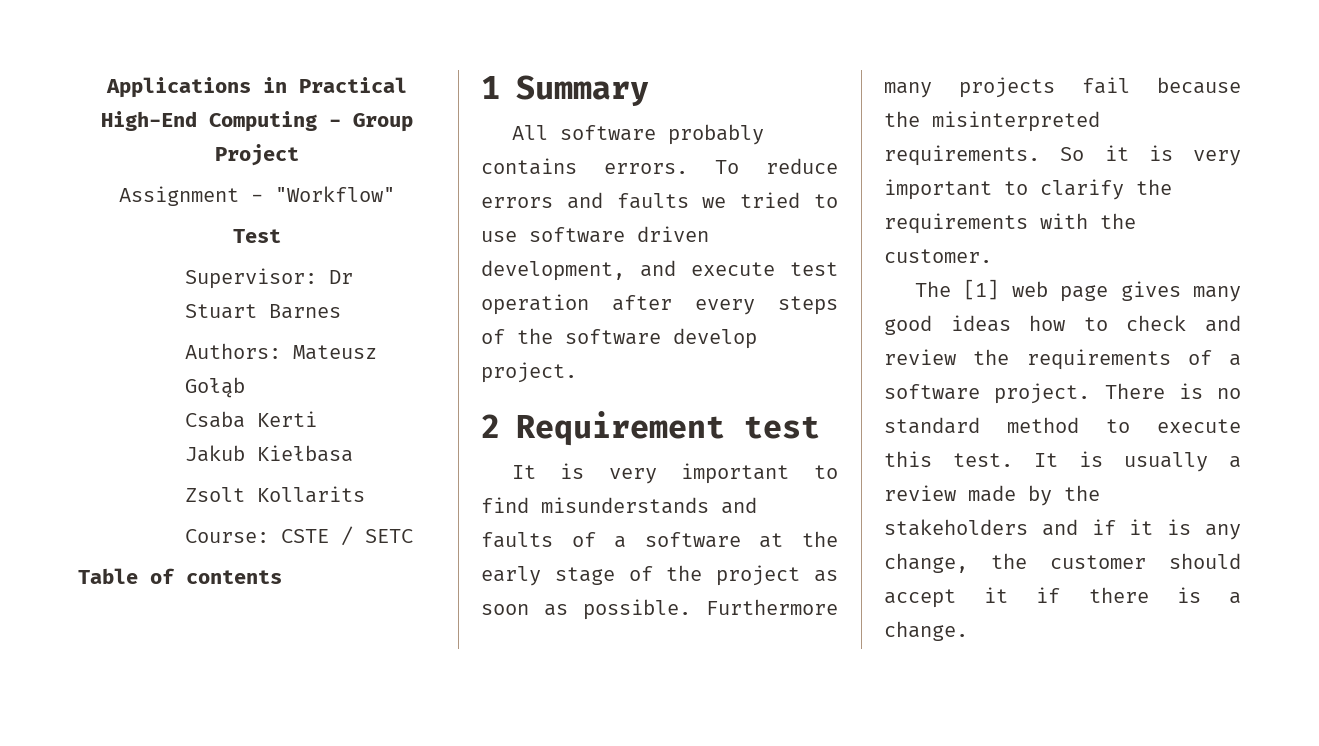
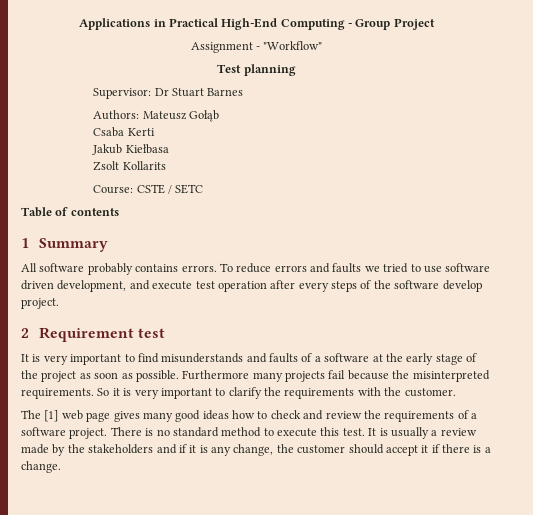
(281, 236) none -> [243,64,296,76] planning

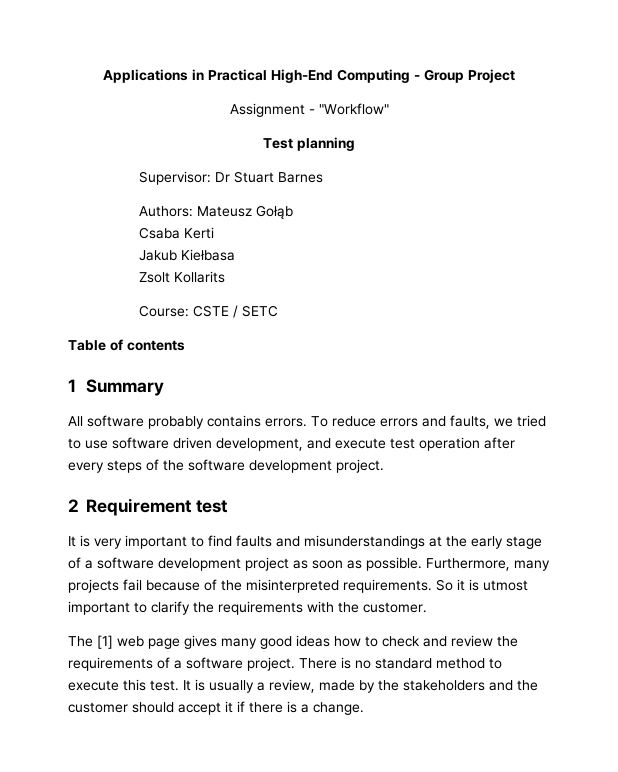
[332,263,362,273] faults -> [450,415,490,429] faults,
[442,280,482,292] develop -> [249,460,332,473] development
[161,353,370,363] misunderstands and faults of a software -> [236,535,425,549] faults and misunderstandings
[21,370,38,379] the -> [85,557,241,571] a software development
[182,370,250,380] Furthermore -> [426,558,510,571] Furthermore,
(389, 375) none -> [204,579,217,591] of
[134,389,159,399] very -> [483,580,528,591] utmost
[440,428,477,436] review -> [269,679,315,693] review,
[178,444,274,456] if it is any change, -> (513, 685) none

